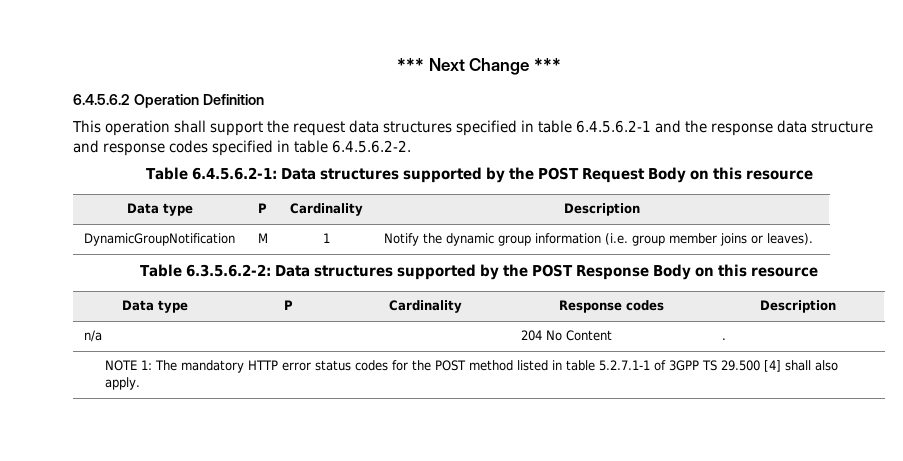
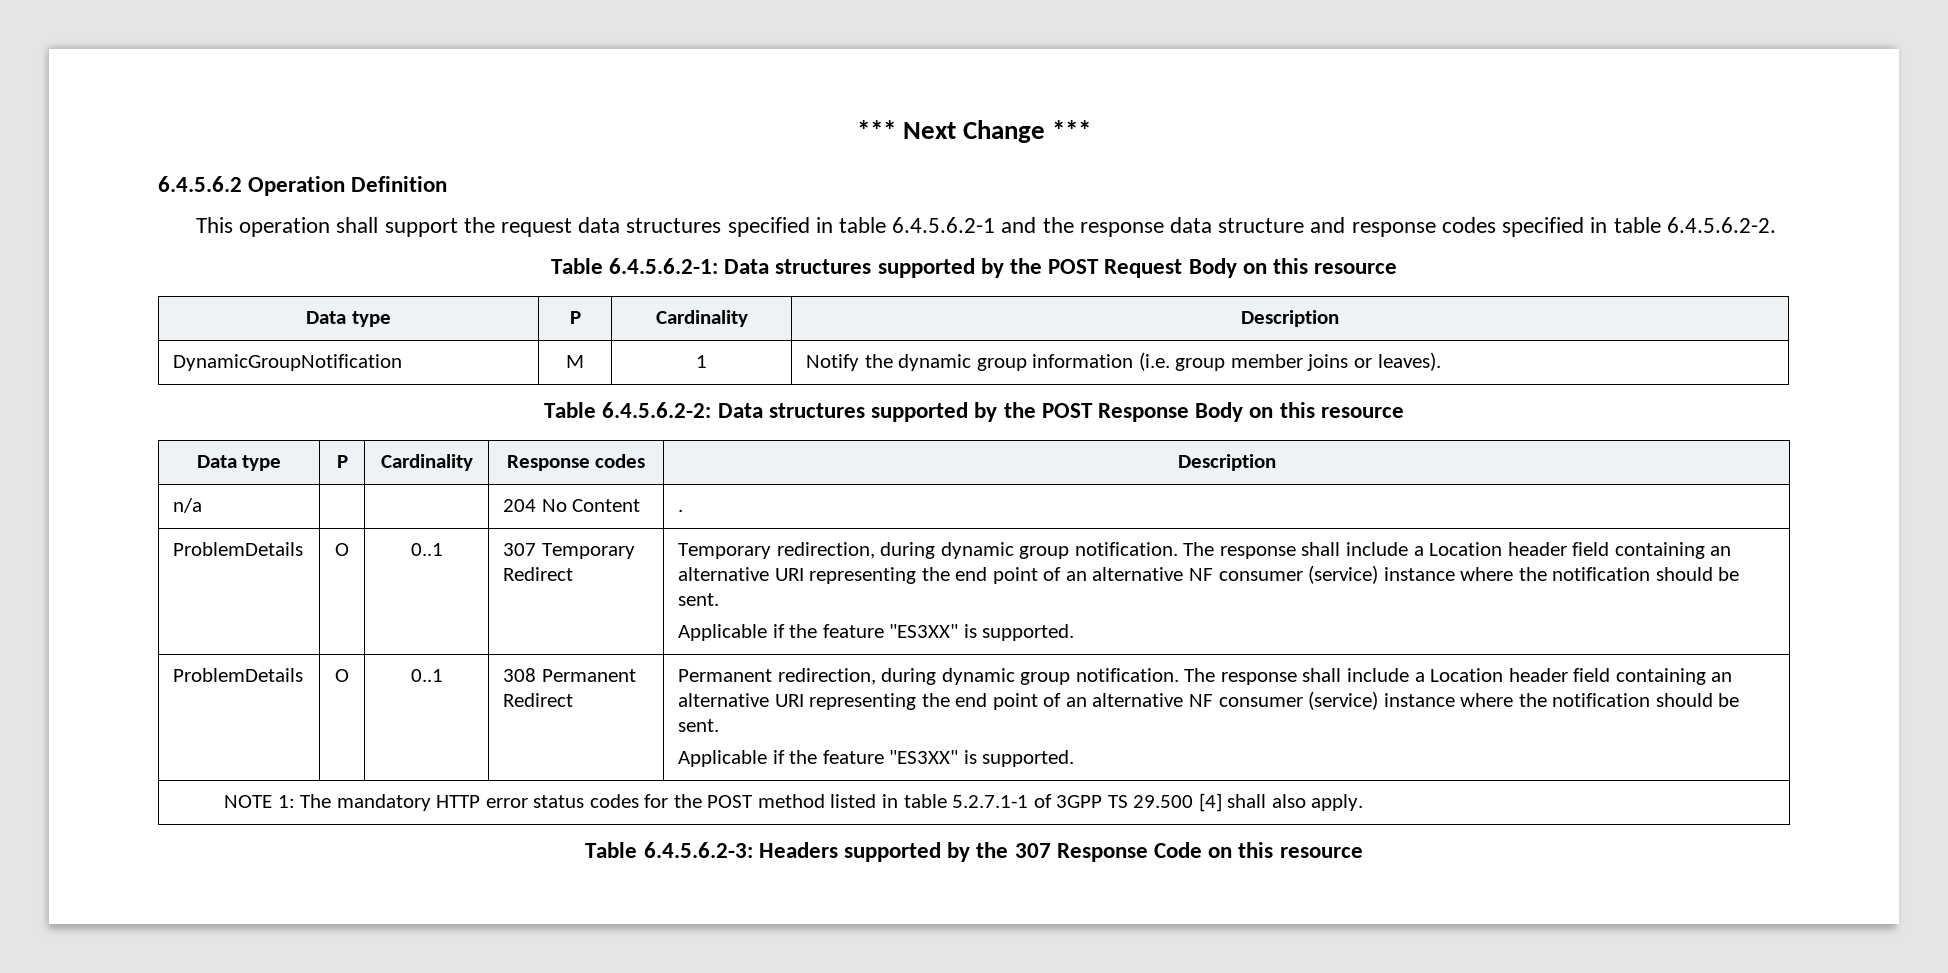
[185,264,271,277] 6.3.5.6.2-2: -> [602,402,712,418] 6.4.5.6.2-2:
(726, 339) none -> [173,542,304,556] [335,543,349,556] [410,543,443,556] [503,543,635,559] [503,567,574,581] [678,542,1732,559] [678,565,1740,584] [678,593,720,606] [678,624,1075,641] [173,668,304,682] [335,669,349,682] [410,669,443,682] [503,668,636,682] [503,693,574,707] [678,668,1733,685] [678,691,1740,710] [678,719,720,732] [678,750,1075,767] // ProblemDetails | O | 0..1 | 307 Temporary Redirect | Temporary redirection, during dynamic group notification. The response shall include a Location header field containing an alternative URI representing the end point of an alternative NF consumer (service) instance where the notification should be sent. // Applicable if the feature "ES3XX" is supported. // ProblemDetails | O | 0..1 | 308 Permanent Redirect | Permanent redirection, during dynamic group notification. The response shall include a Location header field containing an alternative URI representing the end point of an alternative NF consumer (service) instance where the notification should be sent. // Applicable if the feature "ES3XX" is supported.
(141, 383) none -> [585,842,1363,862] // Table 6.4.5.6.2-3: Headers supported by the 307 Response Code on this resource

